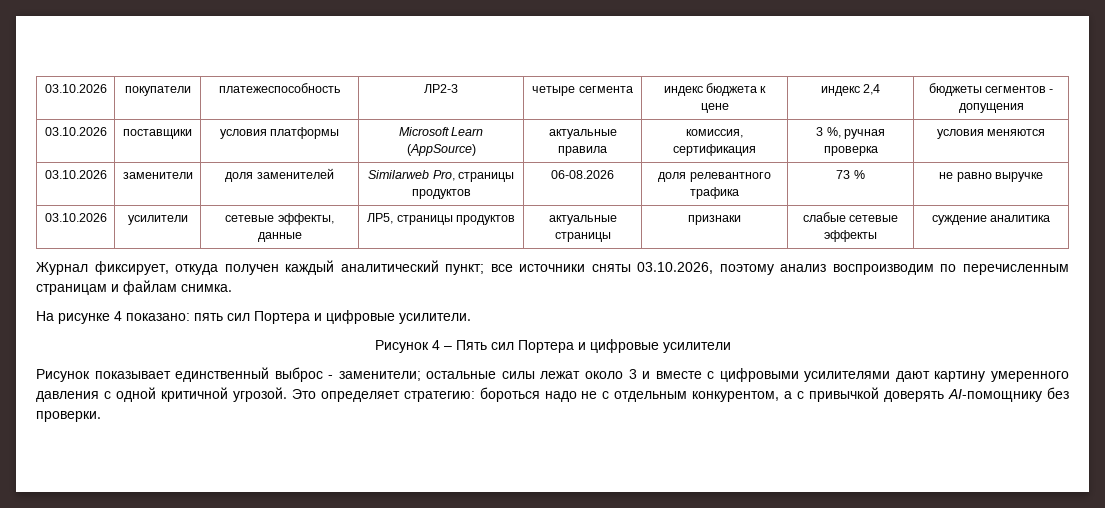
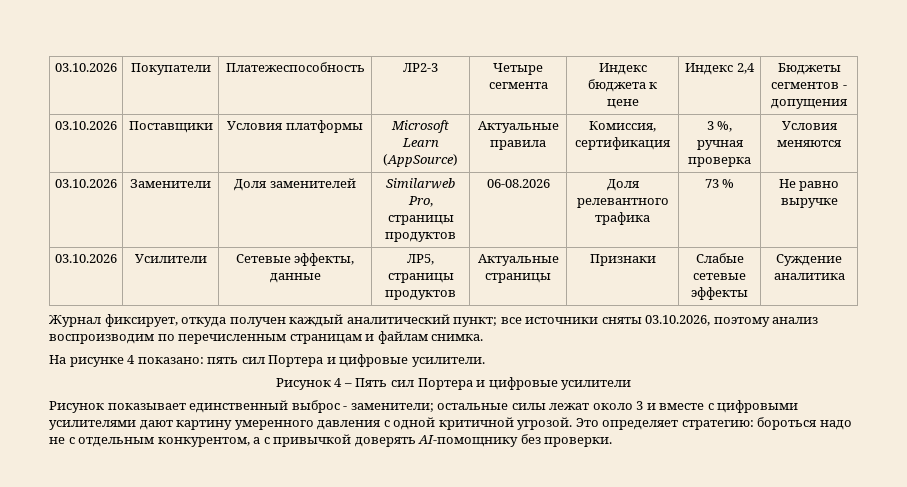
[44,84,107,93] [124,86,191,96] [218,83,341,93] 03.10.2026 | покупатели | платежеспособность -> [55,63,117,72] [130,63,211,75] [225,62,365,72] 03.10.2026 | Покупатели | Платежеспособность
[532,86,576,96] четыре -> [493,63,543,75] Четыре
[663,86,703,96] индекс -> [598,63,647,75] Индекс
[820,86,860,96] индекс -> [685,63,734,75] Индекс
[928,83,982,96] бюджеты -> [777,63,841,75] Бюджеты
[123,129,192,139] [219,129,267,139] поставщики | условия -> [128,121,213,133] [227,121,284,130] Поставщики | Условия
[548,129,617,139] актуальные -> [477,121,559,133] Актуальные
[686,129,743,138] комиссия, -> [589,121,656,132] Комиссия,
[936,129,984,139] условия -> [781,121,838,130] Условия
[122,172,193,179] [225,172,254,182] заменители | доля -> [130,179,211,188] [234,179,268,191] Заменители | Доля
[658,172,687,182] доля -> [606,179,640,191] Доля
[939,172,954,179] не -> [778,179,796,188] Не
[127,215,188,225] [225,215,275,222] усилители | сетевые -> [134,254,207,263] [235,254,291,263] Усилители | Сетевые
[548,215,617,225] актуальные -> [477,254,559,266] Актуальные
[688,215,741,225] [802,212,846,222] признаки | слабые -> [589,254,656,266] [695,253,744,263] Признаки | Слабые
[931,215,987,225] суждение -> [776,254,842,266] Суждение

